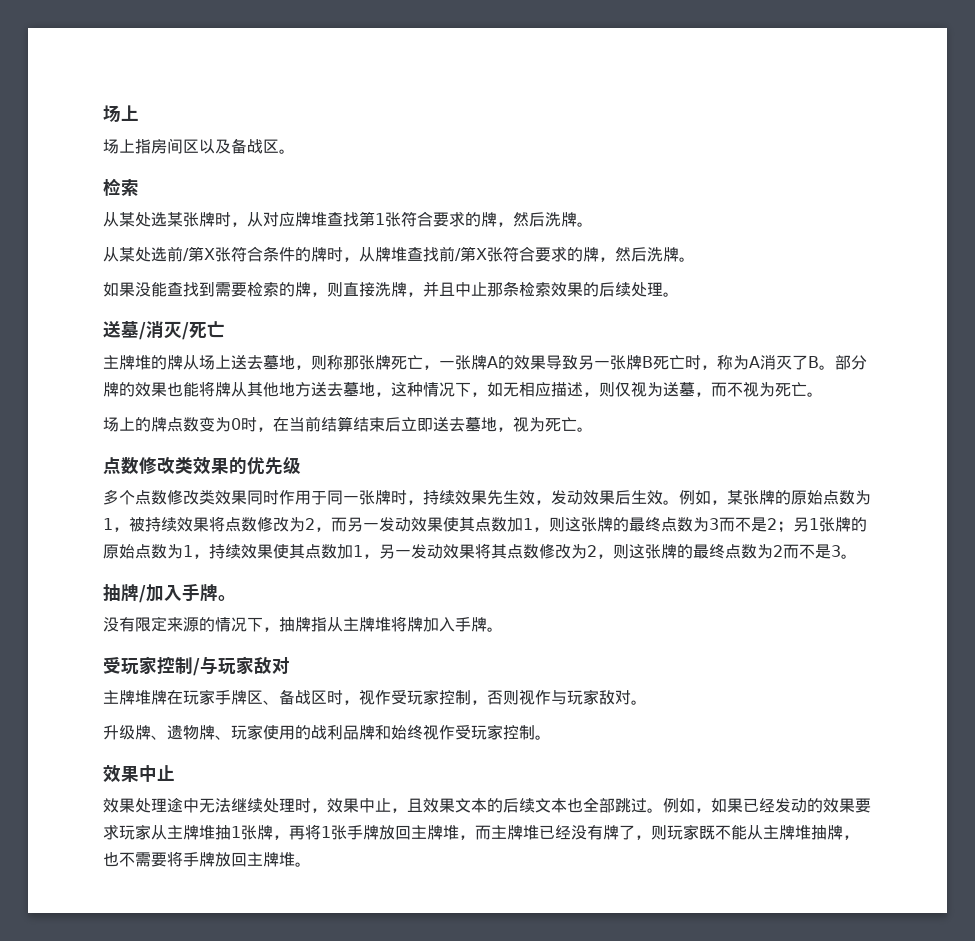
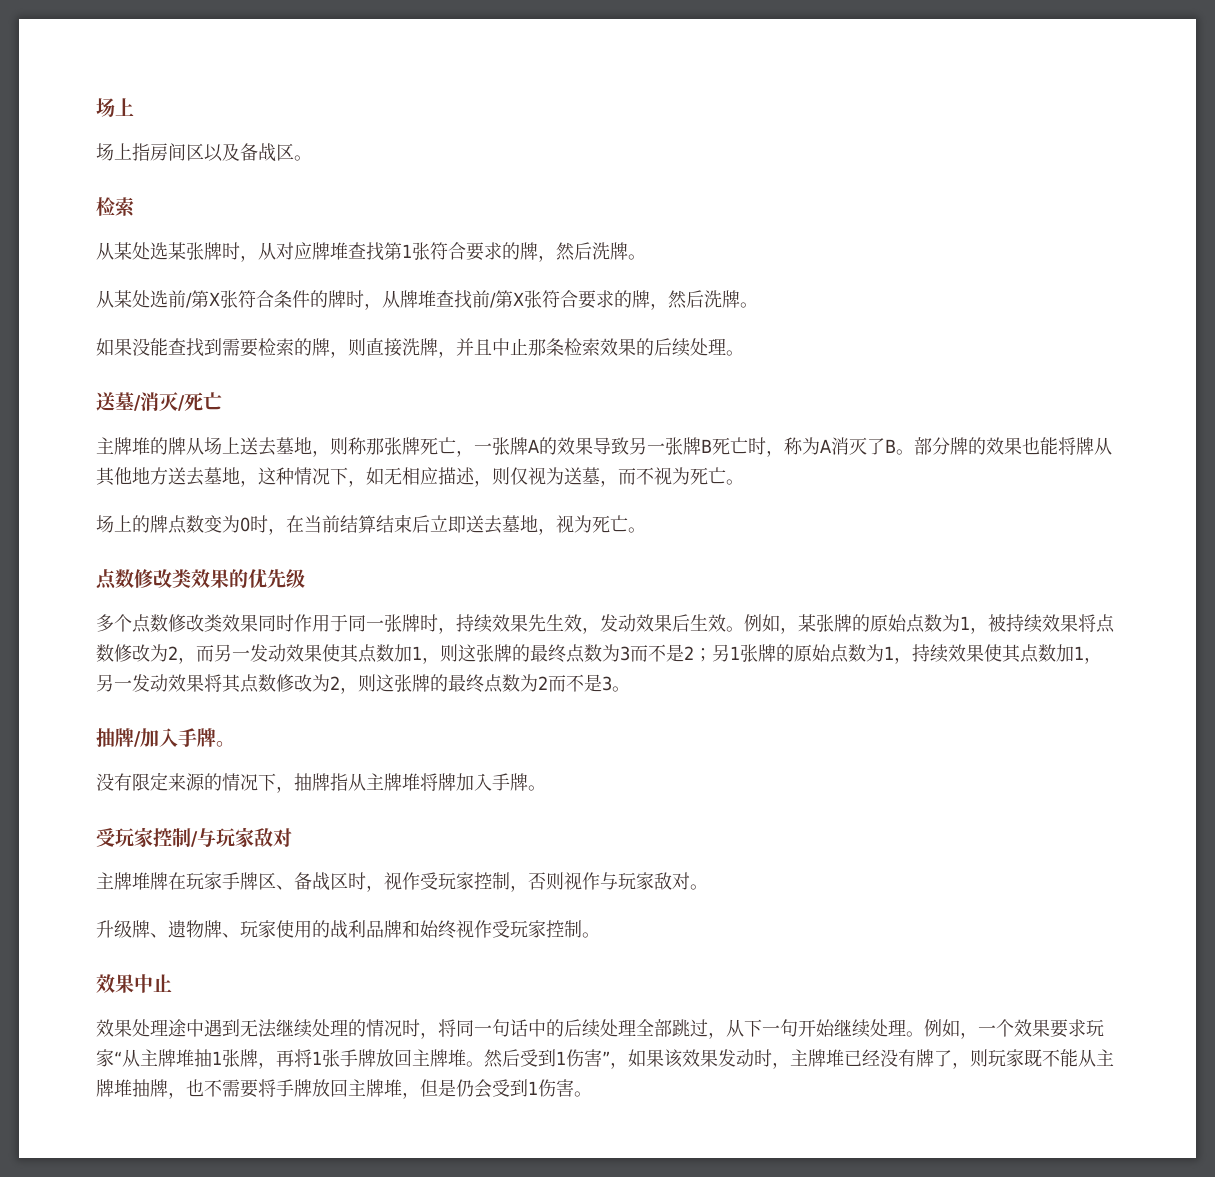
(199, 805) none -> [204,1019,240,1037] 遇到
[295,797,823,813] 时，效果中止，且效果文本的后续文本也全部跳过。例如，如果已经发动的 -> [348,1019,1014,1039] 的情况时，将同一句话中的后续处理全部跳过，从下一句开始继续处理。例如，一个
(151, 832) none -> [114,1051,122,1065] “
[459,825,491,840] ，而 -> [466,1049,790,1069] 。然后受到1伤害”，如果该效果发动时，
(295, 859) none -> [402,1079,574,1099] ，但是仍会受到1伤害

